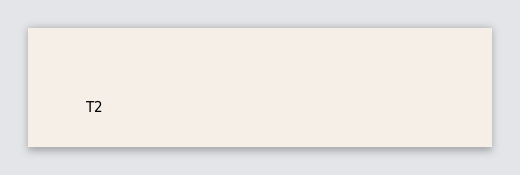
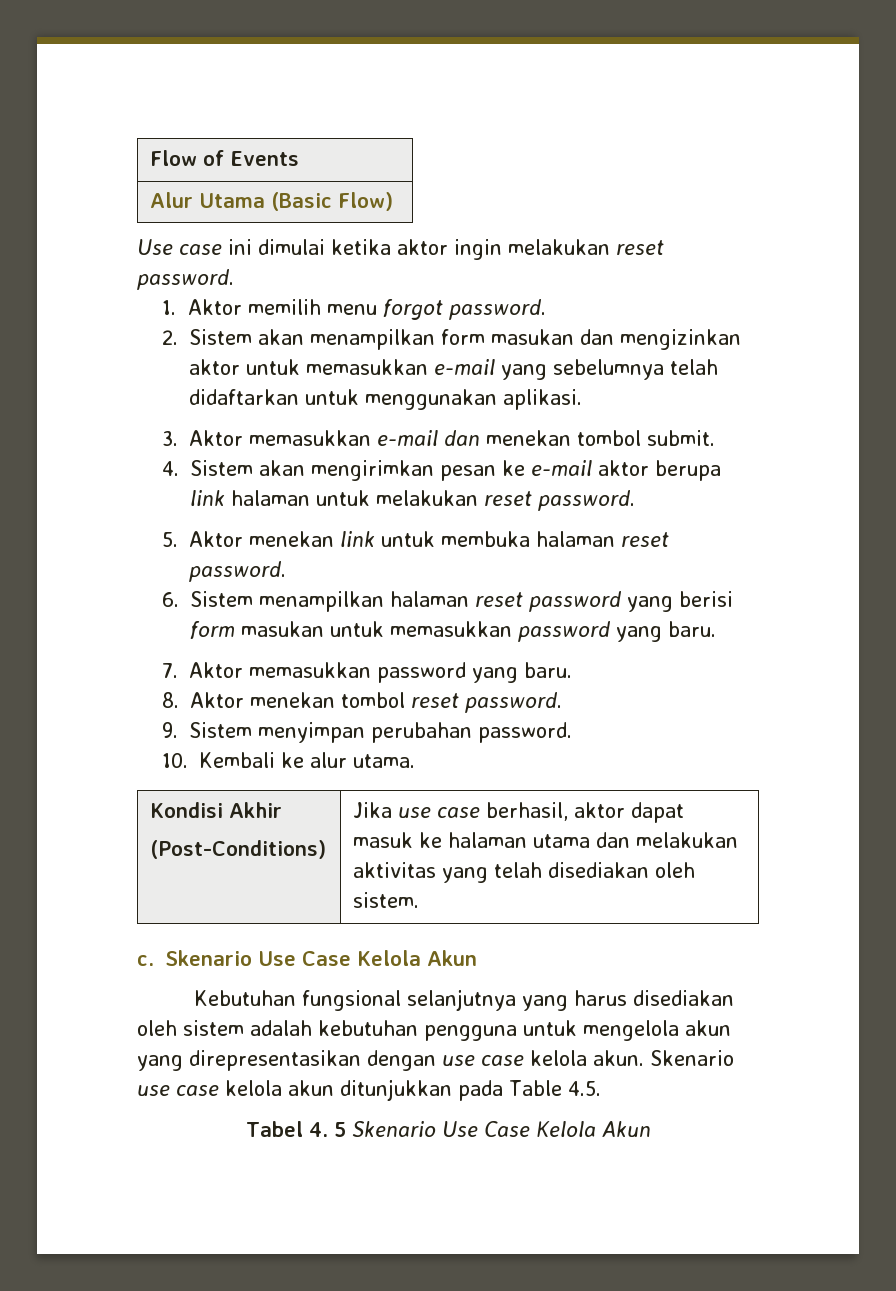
[85,100,103,112] T2 -> [150,150,300,166] [150,192,394,211] [137,239,664,260] [137,269,234,290] [162,299,546,320] [162,329,742,350] [189,359,719,380] [189,389,583,410] [162,430,716,446] [162,460,722,481] [190,490,636,511] [162,531,670,547] [189,561,287,582] [162,591,734,612] [190,621,717,642] [162,662,573,683] [162,692,563,713] [162,722,573,743] [162,752,416,768] [150,802,283,818] [150,840,327,859] [353,802,685,823] [353,832,739,848] [353,862,696,883] [353,892,420,908] [137,950,477,966] [193,989,734,1011] [137,1020,731,1041] [137,1050,734,1071] [137,1079,601,1101] [245,1121,651,1137] Flow of Events // Alur Utama (Basic Flow) // Use case ini dimulai ketika aktor ingin melakukan reset password. // 1. Aktor memilih menu forgot password. // 2. Sistem akan menampilkan form masukan dan mengizinkan aktor untuk memasukkan e-mail yang sebelumnya telah didaftarkan untuk menggunakan aplikasi. // 3. Aktor memasukkan e-mail dan menekan tombol submit. // 4. Sistem akan mengirimkan pesan ke e-mail aktor berupa link halaman untuk melakukan reset password. // 5. Aktor menekan link untuk membuka halaman reset password. // 6. Sistem menampilkan halaman reset password yang berisi form masukan untuk memasukkan password yang baru. // 7. Aktor memasukkan password yang baru. // 8. Aktor menekan tombol reset password. // 9. Sistem menyimpan perubahan password. // 10. Kembali ke alur utama. // Kondisi Akhir // (Post-Conditions) | Jika use case berhasil, aktor dapat masuk ke halaman utama dan melakukan aktivitas yang telah disediakan oleh sistem. // c. Skenario Use Case Kelola Akun // Kebutuhan fungsional selanjutnya yang harus disediakan oleh sistem adalah kebutuhan pengguna untuk mengelola akun yang direpresentasikan dengan use case kelola akun. Skenario use case kelola akun ditunjukkan pada Table 4.5. // Tabel 4. 5 Skenario Use Case Kelola Akun

